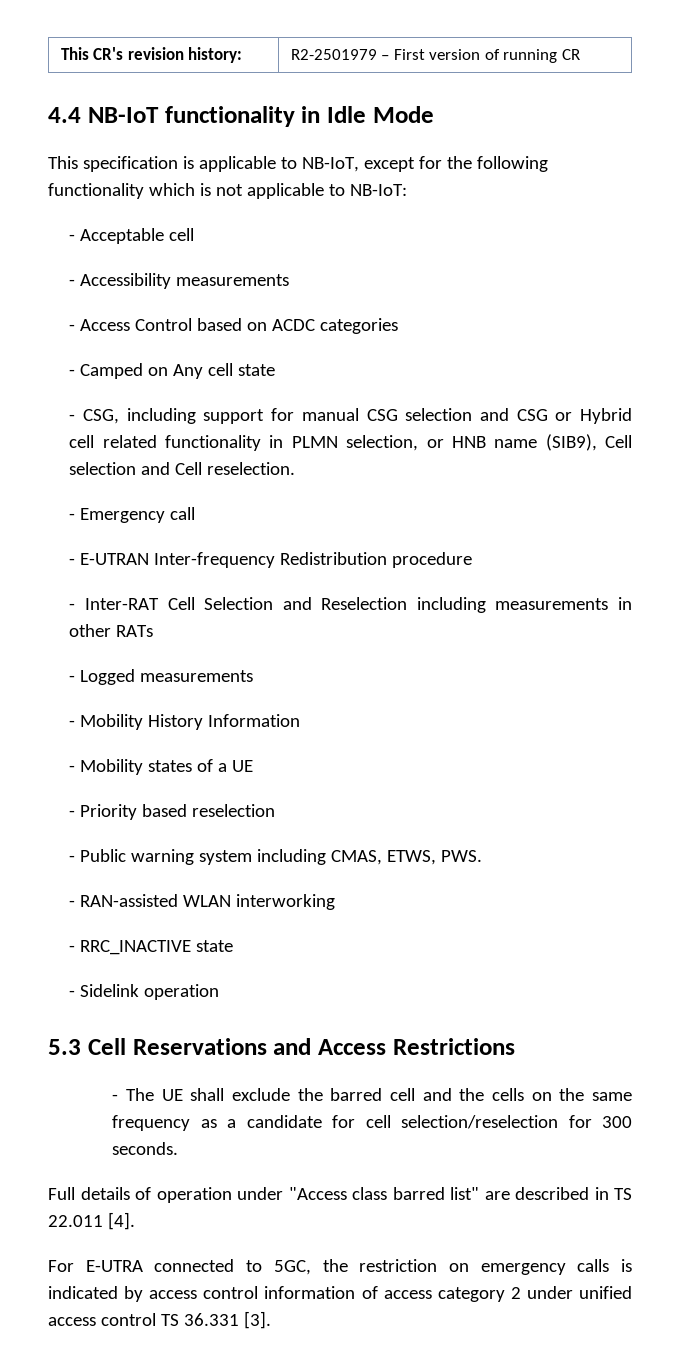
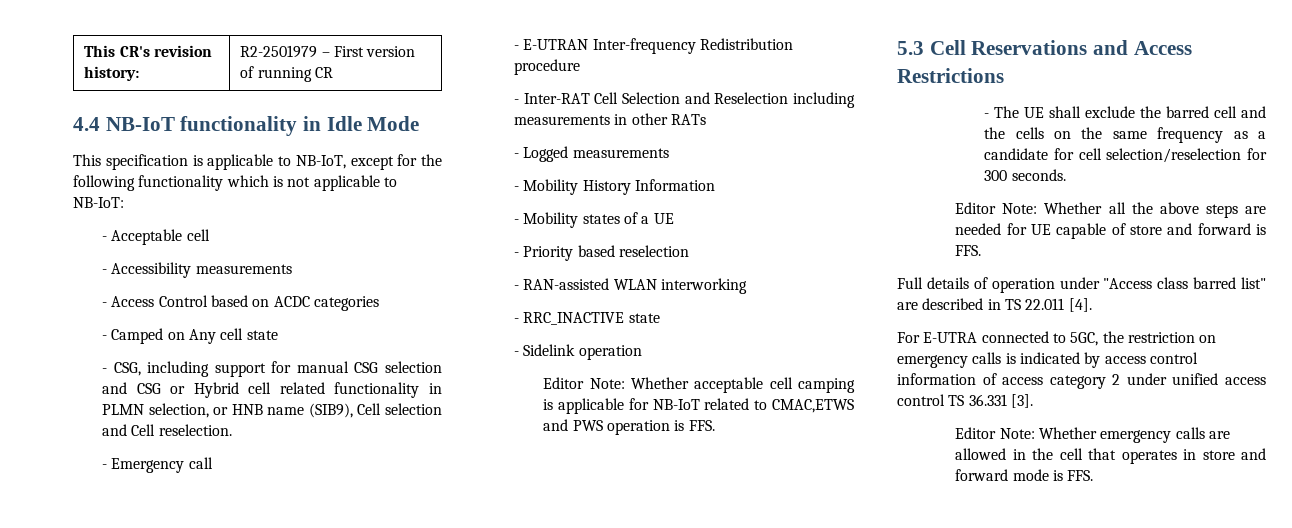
[69,849,483,865] // - Public warning system including CMAS, ETWS, PWS. -> (690, 251) none
(220, 992) none -> [543,377,855,393] [543,398,855,414] [543,419,715,435] // Editor Note: Whether acceptable cell camping is applicable for NB-IoT related to CMAC,ETWS and PWS operation is FFS.
(179, 1148) none -> [955,202,1266,218] [955,223,1266,239] [955,245,982,256] // Editor Note: Whether all the above steps are needed for UE capable of store and forward is FFS.
(271, 1320) none -> [955,427,1230,443] [955,448,1266,464] [955,469,1094,481] // Editor Note: Whether emergency calls are allowed in the cell that operates in store and forward mode is FFS.

